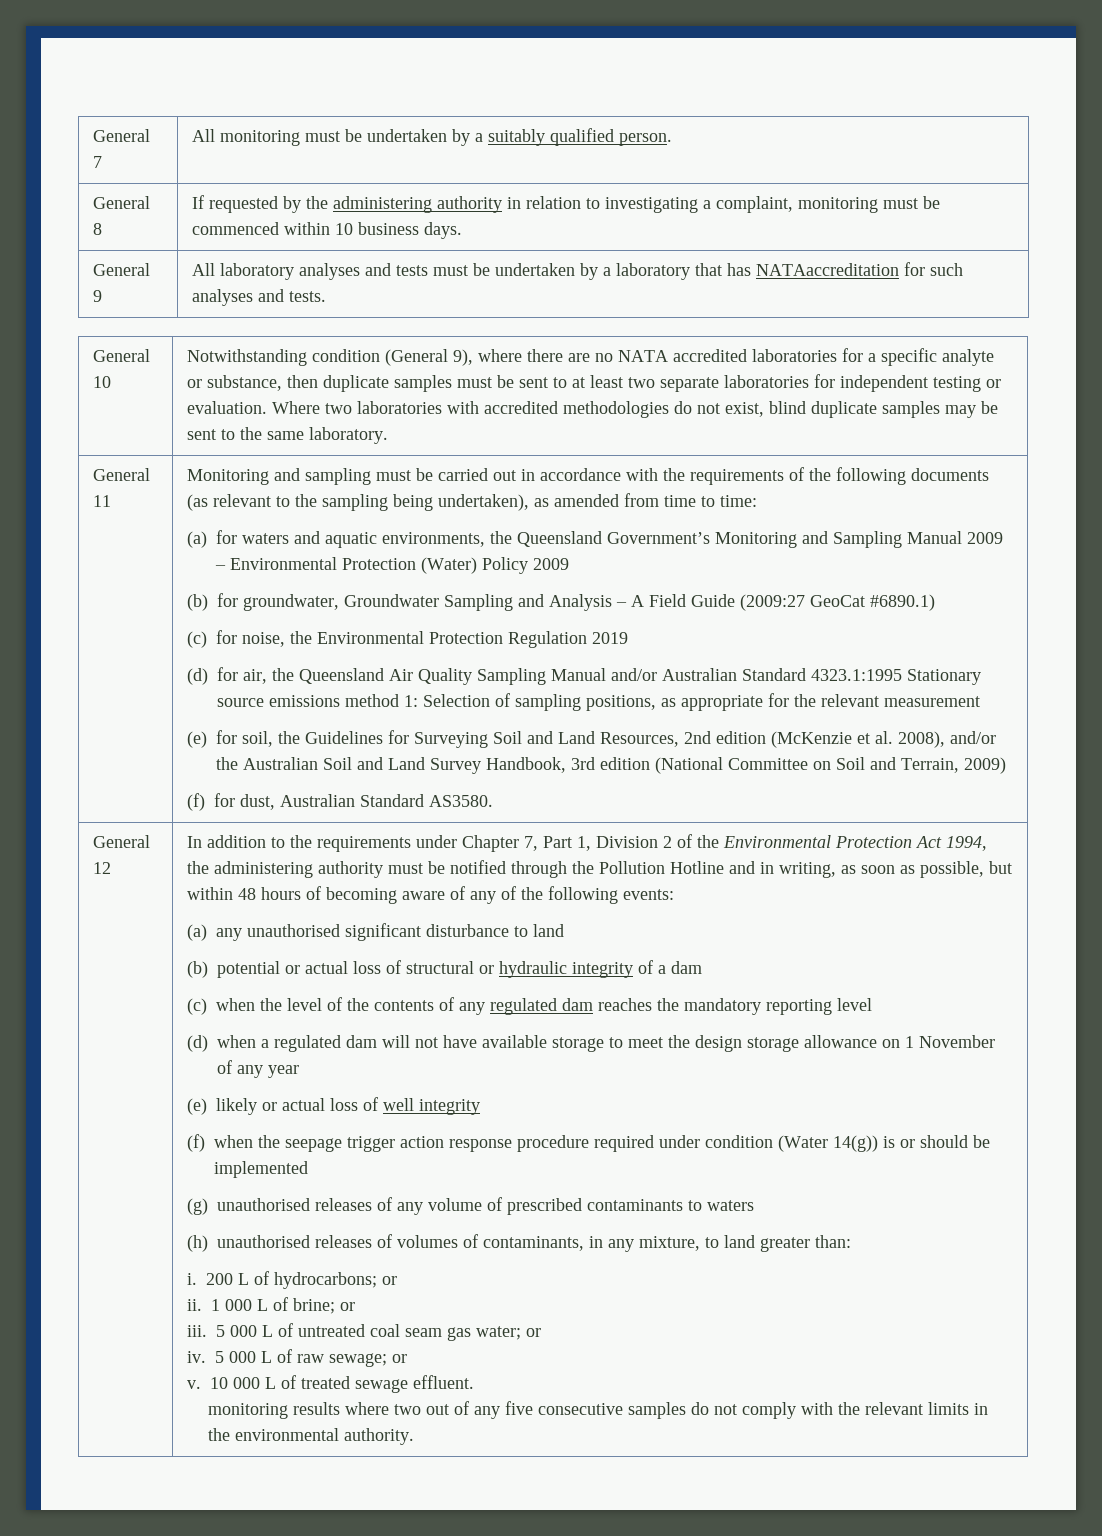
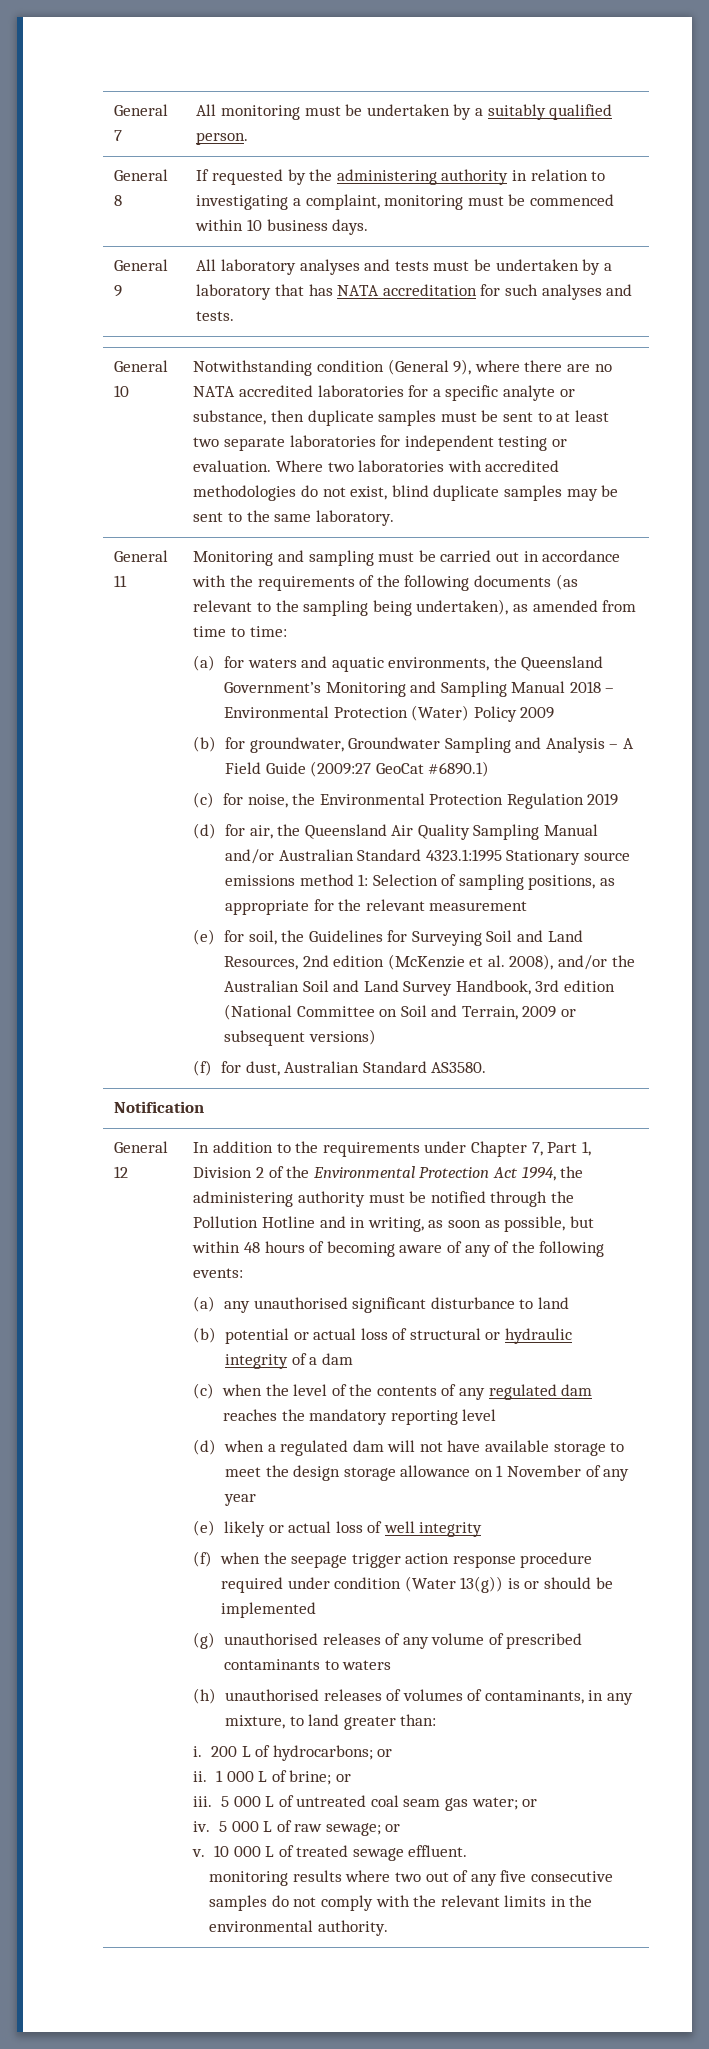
[756,263,900,276] NATAaccreditation -> [337,284,477,296] NATA accreditation
[967,532,1004,544] 2009 -> [569,681,601,693] 2018
[964,757,1007,774] 2009) -> [522,1006,577,1018] [223,1029,376,1046] 2009 or subsequent versions)
(494, 801) none -> [114,1101,205,1113] // Notification
[833,1135,879,1152] 14(g)) -> [460,1576,504,1593] 13(g))

